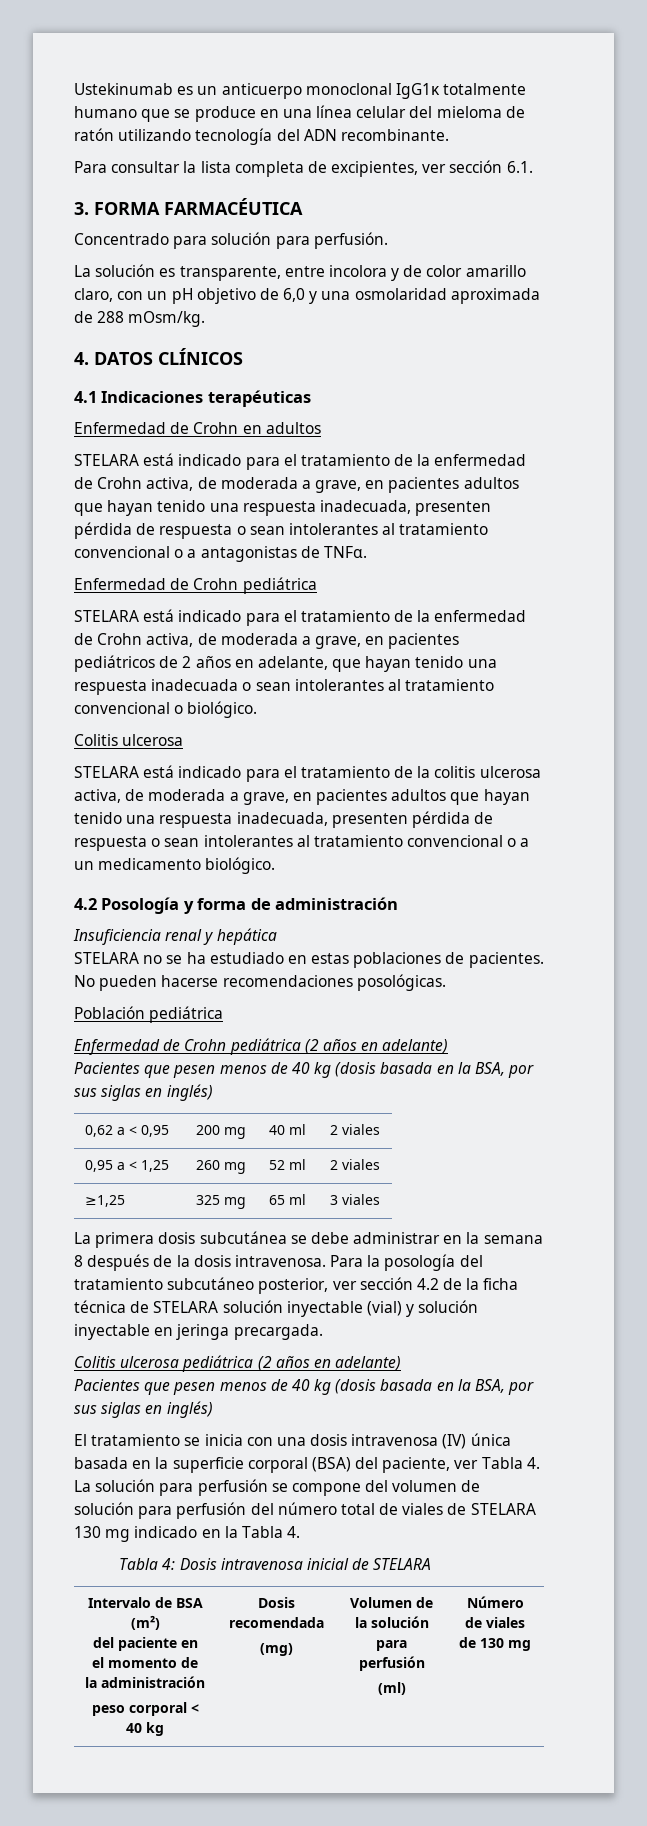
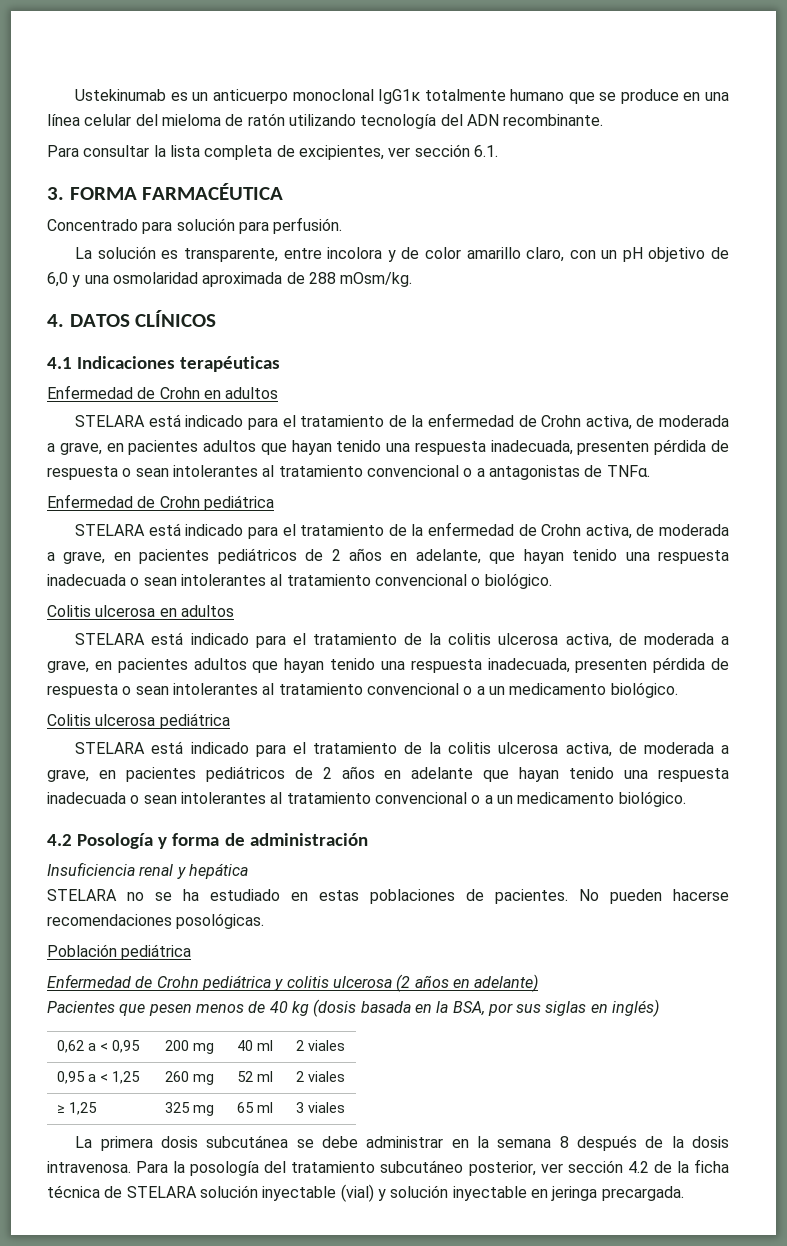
(184, 740) none -> [159,605,234,617] en adultos
(276, 865) none -> [47,713,230,729] [75,741,729,757] [47,766,729,782] [47,791,686,807] // Colitis ulcerosa pediátrica // STELARA está indicado para el tratamiento de la colitis ulcerosa activa, de moderada a grave, en pacientes pediátricos de 2 años en adelante que hayan tenido una respuesta inadecuada o sean intolerantes al tratamiento convencional o a un medicamento biológico.
(301, 1046) none -> [274,976,392,991] y colitis ulcerosa
[84,1195,125,1207] ≥1,25 -> [57,1102,98,1115] ≥ 1,25
[74,1355,402,1372] [74,1379,535,1395] [74,1401,213,1418] [74,1433,511,1449] [74,1457,540,1473] [74,1479,481,1496] [74,1502,536,1519] [74,1526,301,1542] [119,1558,432,1570] [87,1597,203,1608] [130,1615,160,1630] [92,1637,198,1651] [92,1657,198,1668] [85,1676,205,1688] [91,1702,199,1716] [126,1722,164,1736] [257,1597,295,1608] [228,1617,324,1628] [259,1643,293,1656] [350,1597,433,1608] [354,1616,429,1628] [376,1640,407,1651] [358,1656,425,1671] [377,1682,406,1695] [466,1596,524,1608] [465,1617,525,1628] [459,1637,531,1651] // Colitis ulcerosa pediátrica (2 años en adelante) // Pacientes que pesen menos de 40 kg (dosis basada en la BSA, por sus siglas en inglés) // El tratamiento se inicia con una dosis intravenosa (IV) única basada en la superficie corporal (BSA) del paciente, ver Tabla 4. La solución para perfusión se compone del volumen de solución para perfusión del número total de viales de STELARA 130 mg indicado en la Tabla 4. // Tabla 4: Dosis intravenosa inicial de STELARA // Intervalo de BSA (m²) // del paciente en el momento de la administración // peso corporal < 40 kg | Dosis recomendada // (mg) | Volumen de la solución para perfusión // (ml) | Número de viales de 130 mg -> (684, 1193) none

